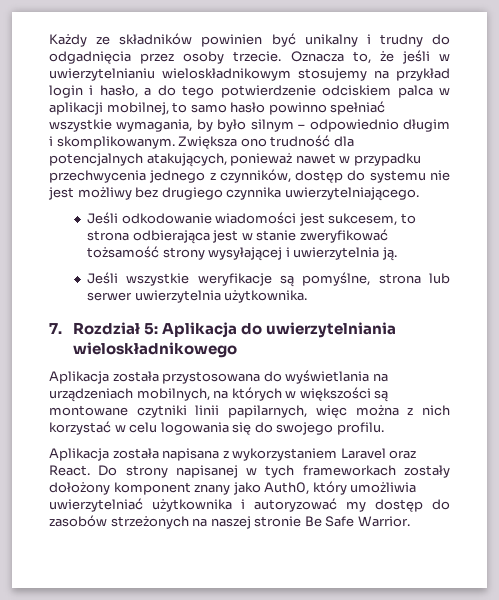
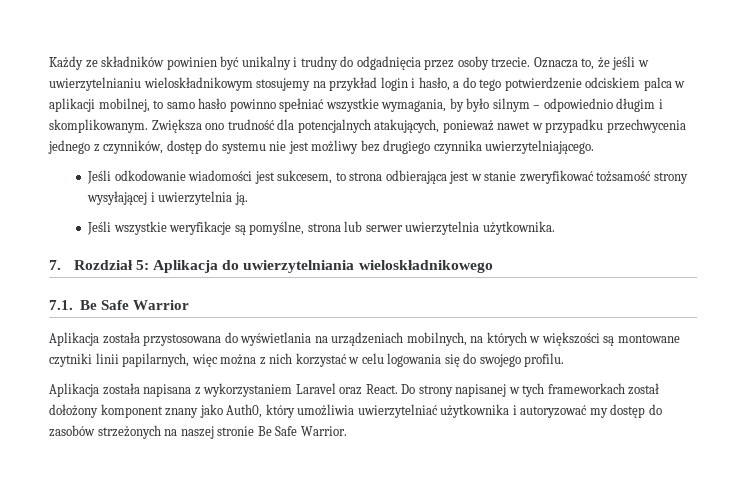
(237, 350) none -> [49,300,189,310] // 7.1. Be Safe Warrior
[403,465,450,478] zostały -> [628,383,660,395] został

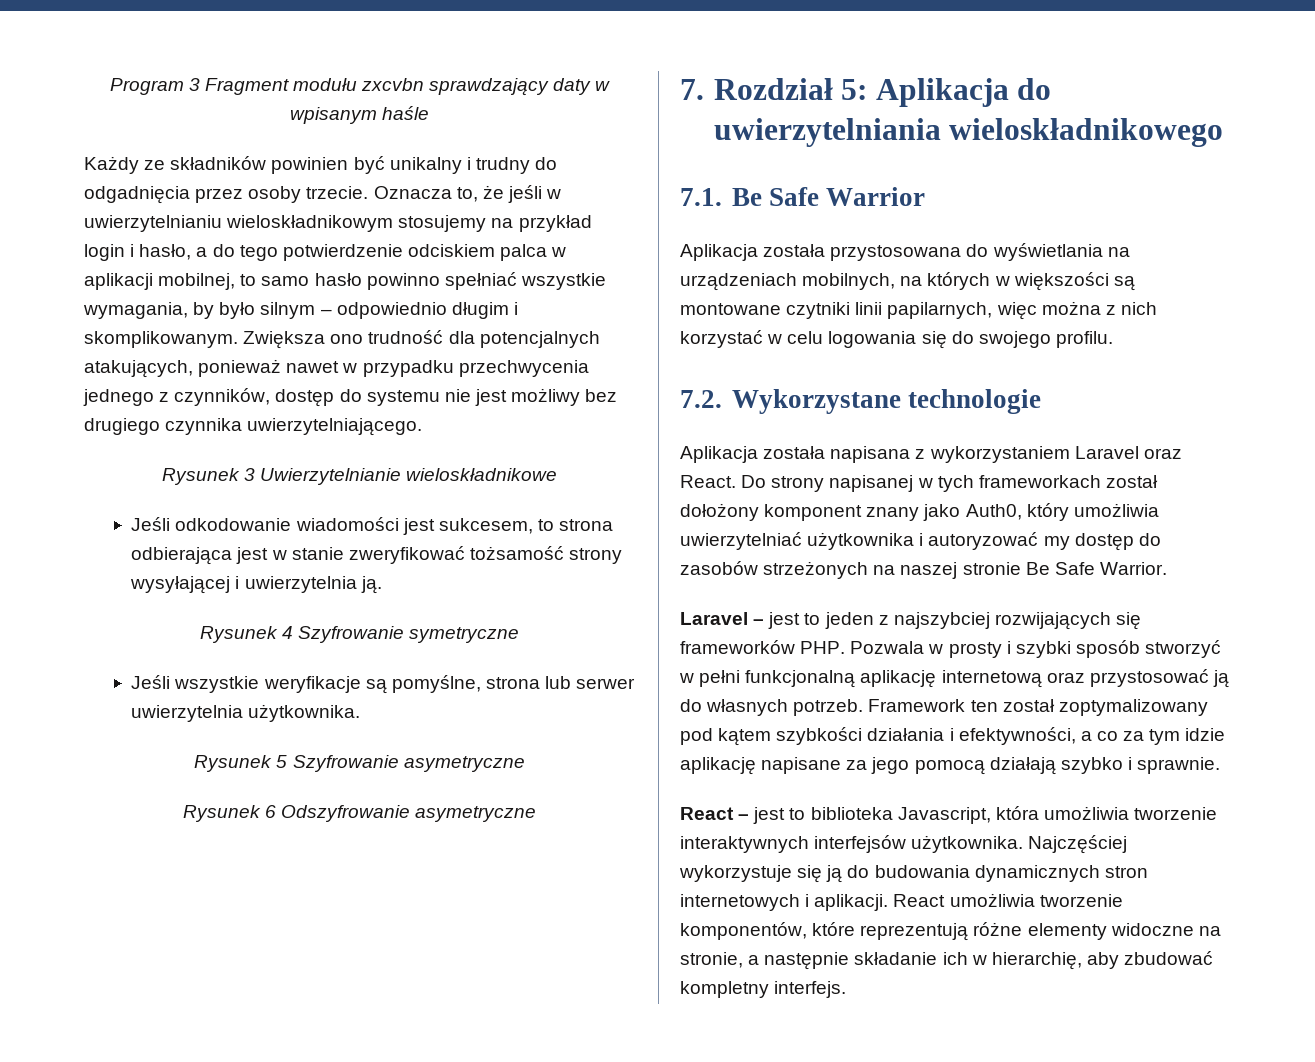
(49, 63) none -> [109,78,611,96] [289,106,430,124] Program 3 Fragment modułu zxcvbn sprawdzający daty w wpisanym haśle //
(595, 147) none -> [161,468,558,485] // Rysunek 3 Uwierzytelnianie wieloskładnikowe
(248, 198) none -> [199,626,520,643] // Rysunek 4 Szyfrowanie symetryczne
(555, 228) none -> [194,755,525,772] [182,805,537,822] // Rysunek 5 Szyfrowanie asymetryczne // Rysunek 6 Odszyfrowanie asymetryczne
(565, 360) none -> [680,389,1041,414] // 7.2. Wykorzystane technologie
(347, 431) none -> [680,612,1142,630] [680,640,1222,658] [679,669,1229,688] [680,699,1208,716] [680,727,1226,746] [680,757,1221,775] [680,806,1218,824] [680,835,1128,854] [679,865,1148,883] [680,893,1123,911] [680,922,1221,941] [680,951,1214,970] [680,981,847,998] // Laravel – jest to jeden z najszybciej rozwijających się frameworków PHP. Pozwala w prosty i szybki sposób stworzyć w pełni funkcjonalną aplikację internetową oraz przystosować ją do własnych potrzeb. Framework ten został zoptymalizowany pod kątem szybkości działania i efektywności, a co za tym idzie aplikację napisane za jego pomocą działają szybko i sprawnie. // React – jest to biblioteka Javascript, która umożliwia tworzenie interaktywnych interfejsów użytkownika. Najczęściej wykorzystuje się ją do budowania dynamicznych stron internetowych i aplikacji. React umożliwia tworzenie komponentów, które reprezentują różne elementy widoczne na stronie, a następnie składanie ich w hierarchię, aby zbudować kompletny interfejs.

